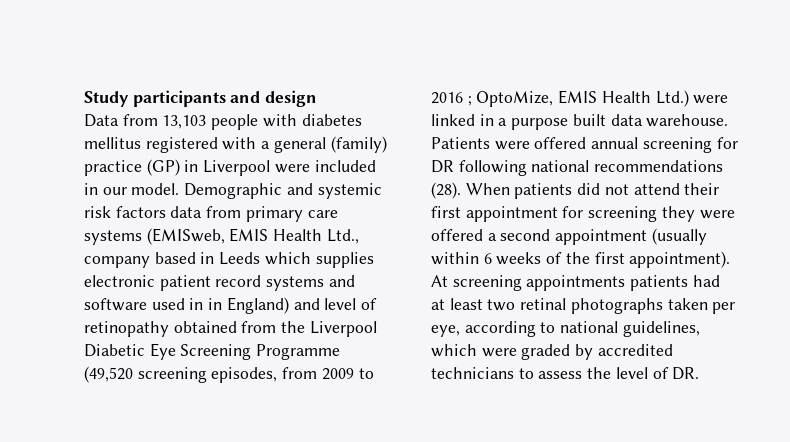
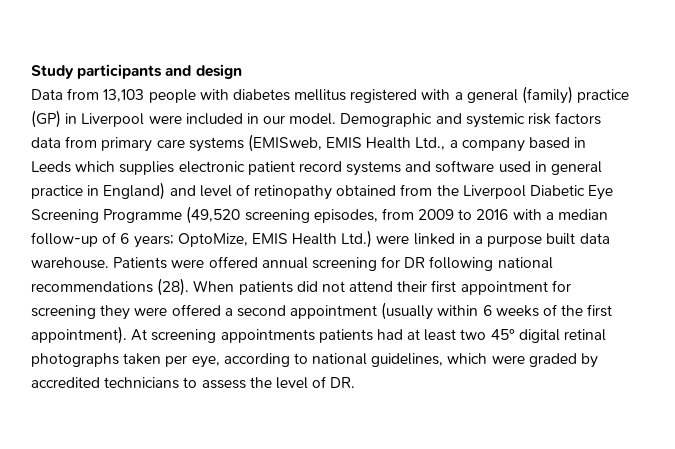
(359, 236) none -> [449,140,458,148] a
(204, 304) none -> [551,161,603,175] [31,185,83,199] general practice
[467,96,472,106] ; -> [512,209,609,220] [31,232,174,248] with a median follow-up of 6 years;
(516, 305) none -> [490,329,560,343] 45° digital

